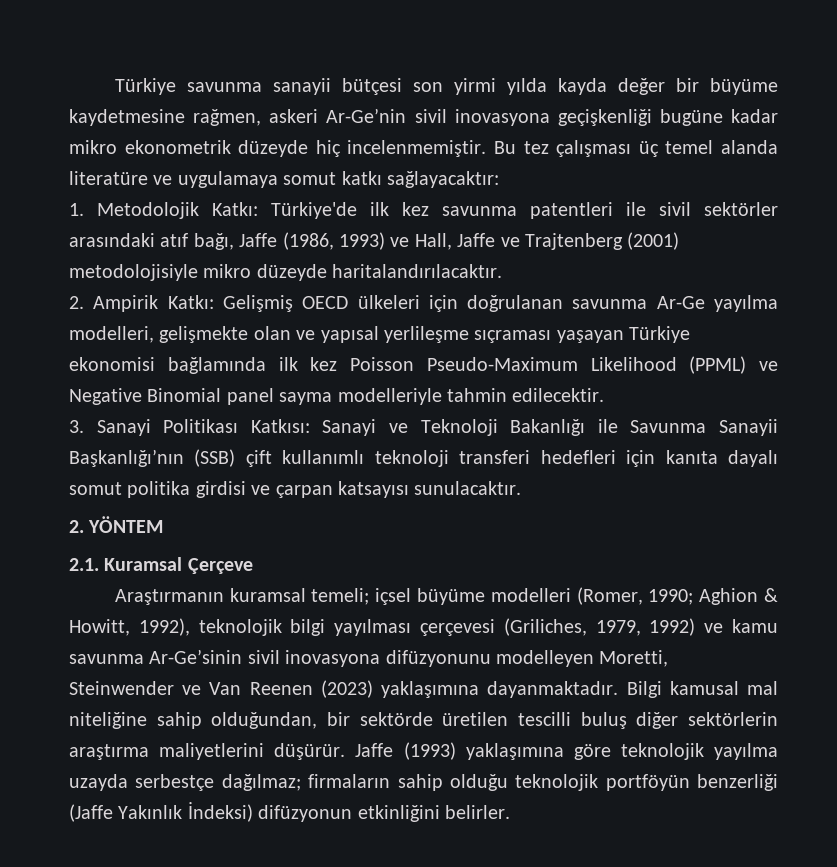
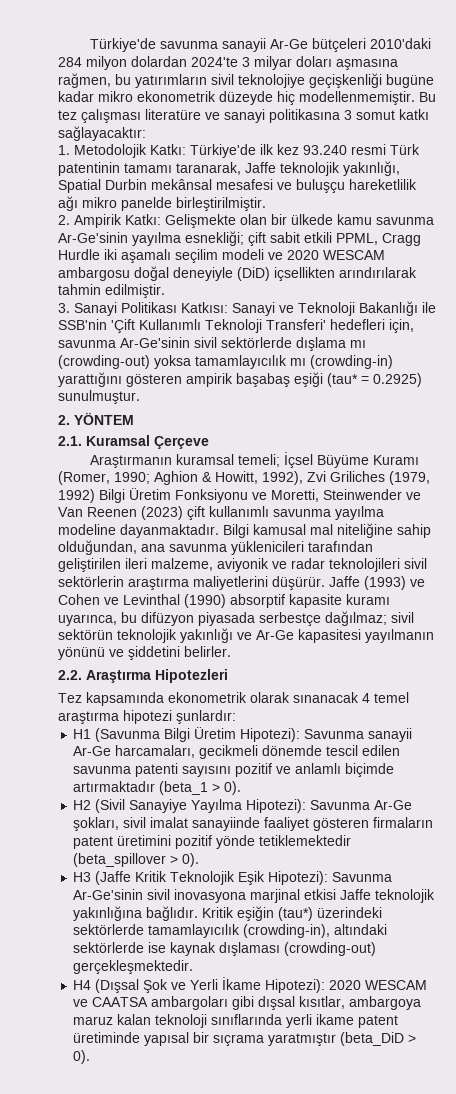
[114,78,176,95] Türkiye -> [89,38,156,52] Türkiye'de
[341,78,779,95] [69,108,550,126] bütçesi son yirmi yılda kayda değer bir büyüme kaydetmesine rağmen, askeri Ar-Ge’nin sivil inovasyona -> [269,38,431,52] [58,56,398,70] [58,73,305,88] Ar-Ge bütçeleri 2010'daki 284 milyon dolardan 2024'te 3 milyar doları aşmasına rağmen, bu yatırımların sivil teknolojiye
[347,140,487,157] incelenmemiştir. -> [299,91,415,105] modellenmemiştir.
[638,140,779,157] [69,171,278,188] üç temel alanda literatüre ve uygulamaya -> [145,109,352,123] literatüre ve sanayi politikasına 3
[442,202,778,219] [69,232,680,250] [69,264,503,281] [69,295,778,312] [69,326,691,343] [69,356,778,374] [69,388,605,405] savunma patentleri ile sivil sektörler arasındaki atıf bağı, Jaffe (1986, 1993) ve Hall, Jaffe ve Trajtenberg (2001) metodolojisiyle mikro düzeyde haritalandırılacaktır. // 2. Ampirik Katkı: Gelişmiş OECD ülkeleri için doğrulanan savunma Ar-Ge yayılma modelleri, gelişmekte olan ve yapısal yerlileşme sıçraması yaşayan Türkiye ekonomisi bağlamında ilk kez Poisson Pseudo-Maximum Likelihood (PPML) ve Negative Binomial panel sayma modelleriyle tahmin edilecektir. -> [303,144,420,155] [58,161,400,176] [58,179,417,193] [58,196,266,211] [58,214,434,228] [58,231,421,246] [58,249,385,263] [58,266,417,281] [58,284,165,298] 93.240 resmi Türk patentinin tamamı taranarak, Jaffe teknolojik yakınlığı, Spatial Durbin mekânsal mesafesi ve buluşçu hareketlilik ağı mikro panelde birleştirilmiştir. // 2. Ampirik Katkı: Gelişmekte olan bir ülkede kamu savunma Ar-Ge'sinin yayılma esnekliği; çift sabit etkili PPML, Cragg Hurdle iki aşamalı seçilim modeli ve 2020 WESCAM ambargosu doğal deneyiyle (DiD) içsellikten arındırılarak tahmin edilmiştir.
[630,419,779,436] [69,449,779,467] [69,481,522,498] Savunma Sanayii Başkanlığı’nın (SSB) çift kullanımlı teknoloji transferi hedefleri için kanıta dayalı somut politika girdisi ve çarpan katsayısı sunulacaktır. -> [58,319,414,333] [58,337,366,351] [58,355,393,369] [58,372,422,387] [58,390,140,404] SSB'nin 'Çift Kullanımlı Teknoloji Transferi' hedefleri için, savunma Ar-Ge'sinin sivil sektörlerde dışlama mı (crowding-out) yoksa tamamlayıcılık mı (crowding-in) yarattığını gösteren ampirik başabaş eşiği (tau* = 0.2925) sunulmuştur.
[375,588,571,605] içsel büyüme modelleri -> [283,452,419,468] İçsel Büyüme Kuramı
[198,618,778,636] [69,649,594,667] teknolojik bilgi yayılması çerçevesi (Griliches, 1979, 1992) ve kamu savunma Ar-Ge’sinin sivil inovasyona difüzyonunu modelleyen -> [307,471,430,485] [58,488,267,503] Zvi Griliches (1979, 1992) Bilgi Üretim Fonksiyonu ve
[381,681,480,698] yaklaşımına -> [187,506,384,520] [58,524,116,535] çift kullanımlı savunma yayılma modeline
[327,712,679,729] bir sektörde üretilen tescilli buluş diğer -> [141,541,373,555] [58,558,427,572] ana savunma yüklenicileri tarafından geliştirilen ileri malzeme, aviyonik ve radar teknolojileri sivil
[465,743,778,760] [69,774,778,791] [69,802,510,822] yaklaşımına göre teknolojik yayılma uzayda serbestçe dağılmaz; firmaların sahip olduğu teknolojik portföyün benzerliği (Jaffe Yakınlık İndeksi) difüzyonun etkinliğini belirler. -> [410,579,425,587] [58,594,390,608] [58,611,414,626] [58,628,434,643] [58,646,231,660] [58,669,228,683] [58,692,409,706] [58,710,236,724] [73,727,413,742] [73,745,401,759] [73,763,395,777] [73,781,242,795] [73,799,413,813] [73,817,434,831] [73,835,352,849] [73,853,200,867] [73,871,393,885] [73,889,436,903] [73,906,383,921] [73,924,388,938] [73,942,377,956] [73,960,194,974] [73,977,428,993] [73,996,422,1010] [73,1014,399,1028] [73,1032,417,1046] [73,1050,91,1064] ve Cohen ve Levinthal (1990) absorptif kapasite kuramı uyarınca, bu difüzyon piyasada serbestçe dağılmaz; sivil sektörün teknolojik yakınlığı ve Ar-Ge kapasitesi yayılmanın yönünü ve şiddetini belirler. // 2.2. Araştırma Hipotezleri // Tez kapsamında ekonometrik olarak sınanacak 4 temel araştırma hipotezi şunlardır: // H1 (Savunma Bilgi Üretim Hipotezi): Savunma sanayii Ar-Ge harcamaları, gecikmeli dönemde tescil edilen savunma patenti sayısını pozitif ve anlamlı biçimde artırmaktadır (beta_1 > 0). // H2 (Sivil Sanayiye Yayılma Hipotezi): Savunma Ar-Ge şokları, sivil imalat sanayiinde faaliyet gösteren firmaların patent üretimini pozitif yönde tetiklemektedir (beta_spillover > 0). // H3 (Jaffe Kritik Teknolojik Eşik Hipotezi): Savunma Ar-Ge'sinin sivil inovasyona marjinal etkisi Jaffe teknolojik yakınlığına bağlıdır. Kritik eşiğin (tau*) üzerindeki sektörlerde tamamlayıcılık (crowding-in), altındaki sektörlerde ise kaynak dışlaması (crowding-out) gerçekleşmektedir. // H4 (Dışsal Şok ve Yerli İkame Hipotezi): 2020 WESCAM ve CAATSA ambargoları gibi dışsal kısıtlar, ambargoya maruz kalan teknoloji sınıflarında yerli ikame patent üretiminde yapısal bir sıçrama yaratmıştır (beta_DiD > 0).

